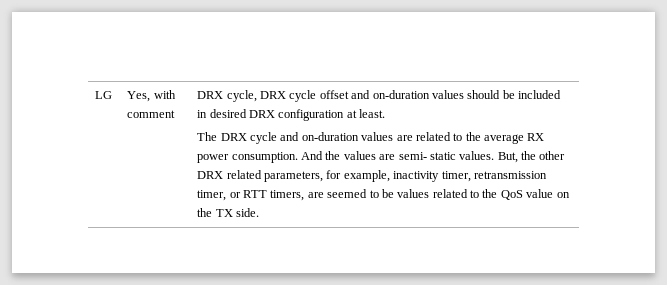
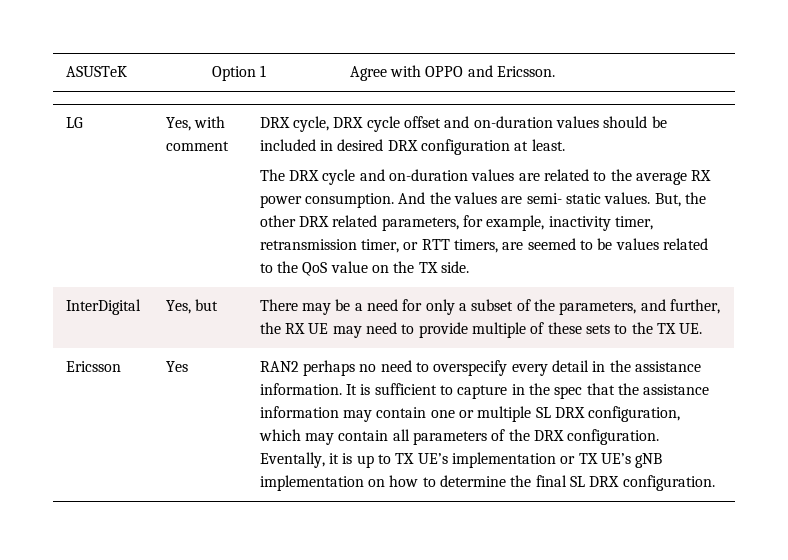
(95, 95) none -> [65,66,127,77] [211,65,267,81] [349,65,556,81] ASUSTeK | Option 1 | Agree with OPPO and Ericsson. //
(259, 212) none -> [65,299,141,315] [165,299,219,314] [259,299,720,315] [259,322,703,338] [65,361,121,372] [165,361,188,372] [259,360,701,376] [259,383,710,399] [259,406,681,422] [258,429,660,445] [259,452,663,468] [259,475,715,491] // InterDigital | Yes, but | There may be a need for only a subset of the parameters, and further, the RX UE may need to provide multiple of these sets to the TX UE. // Ericsson | Yes | RAN2 perhaps no need to overspecify every detail in the assistance information. It is sufficient to capture in the spec that the assistance information may contain one or multiple SL DRX configuration, which may contain all parameters of the DRX configuration. Eventally, it is up to TX UE’s implementation or TX UE’s gNB implementation on how to determine the final SL DRX configuration.

